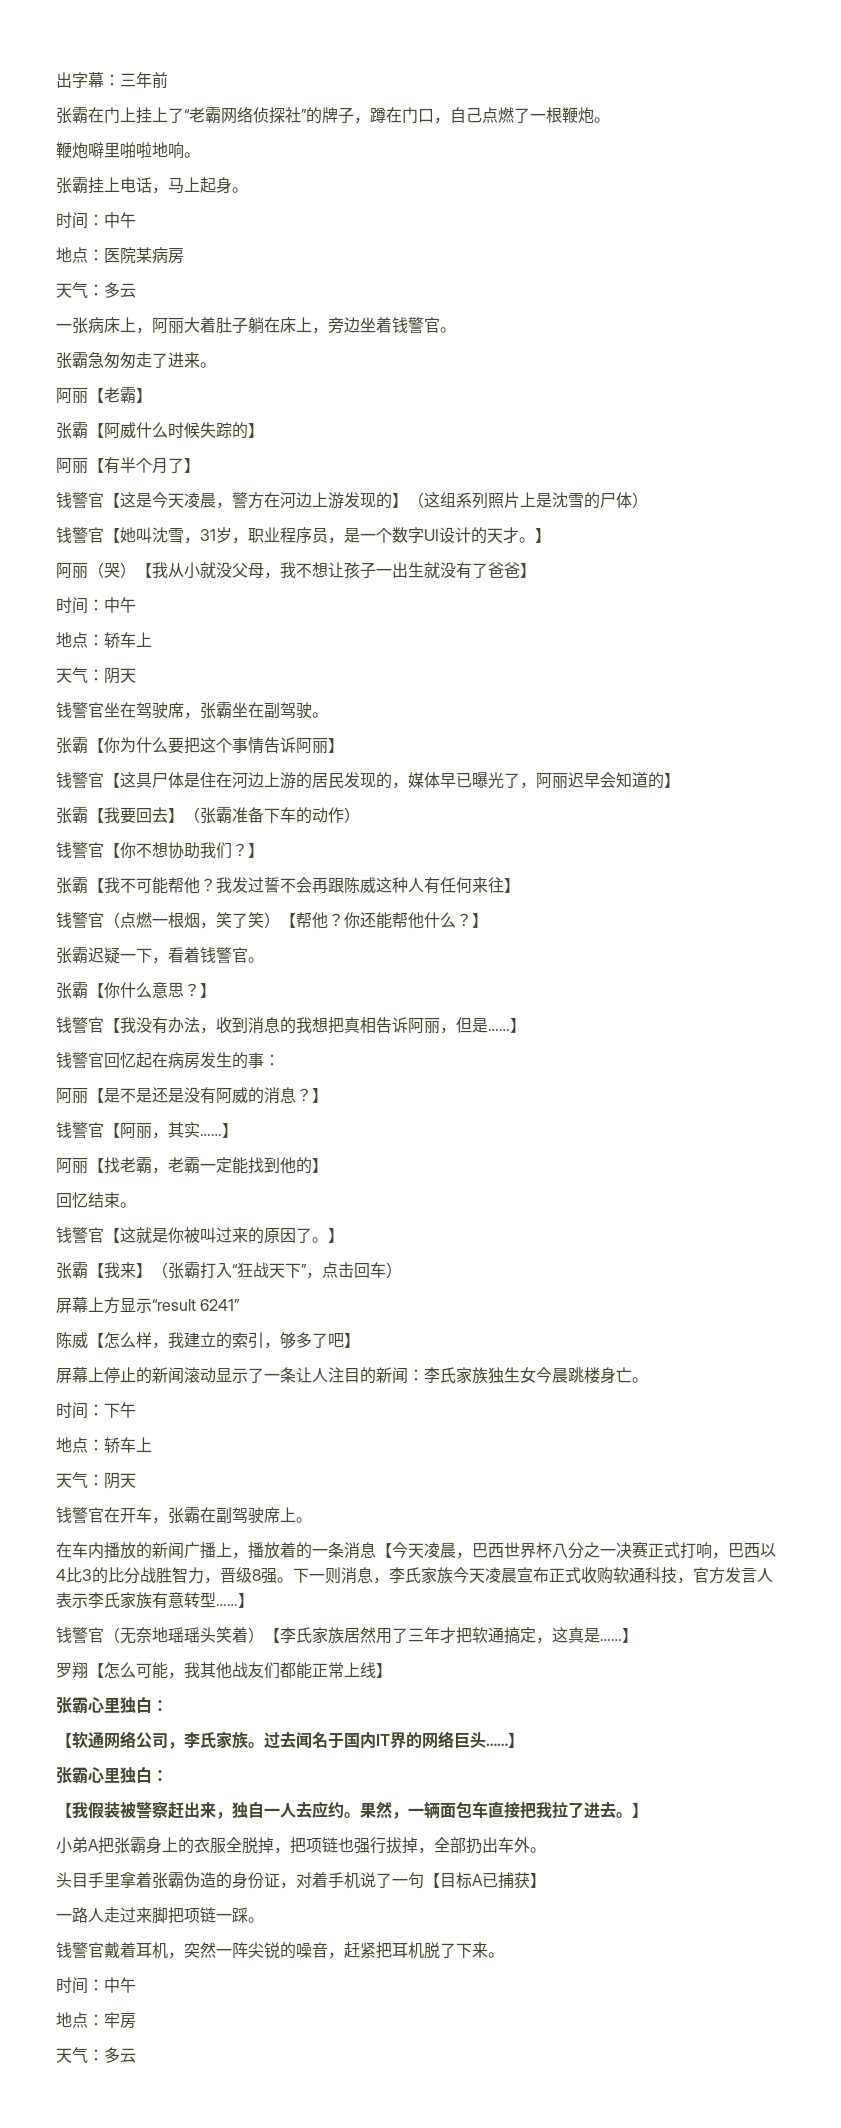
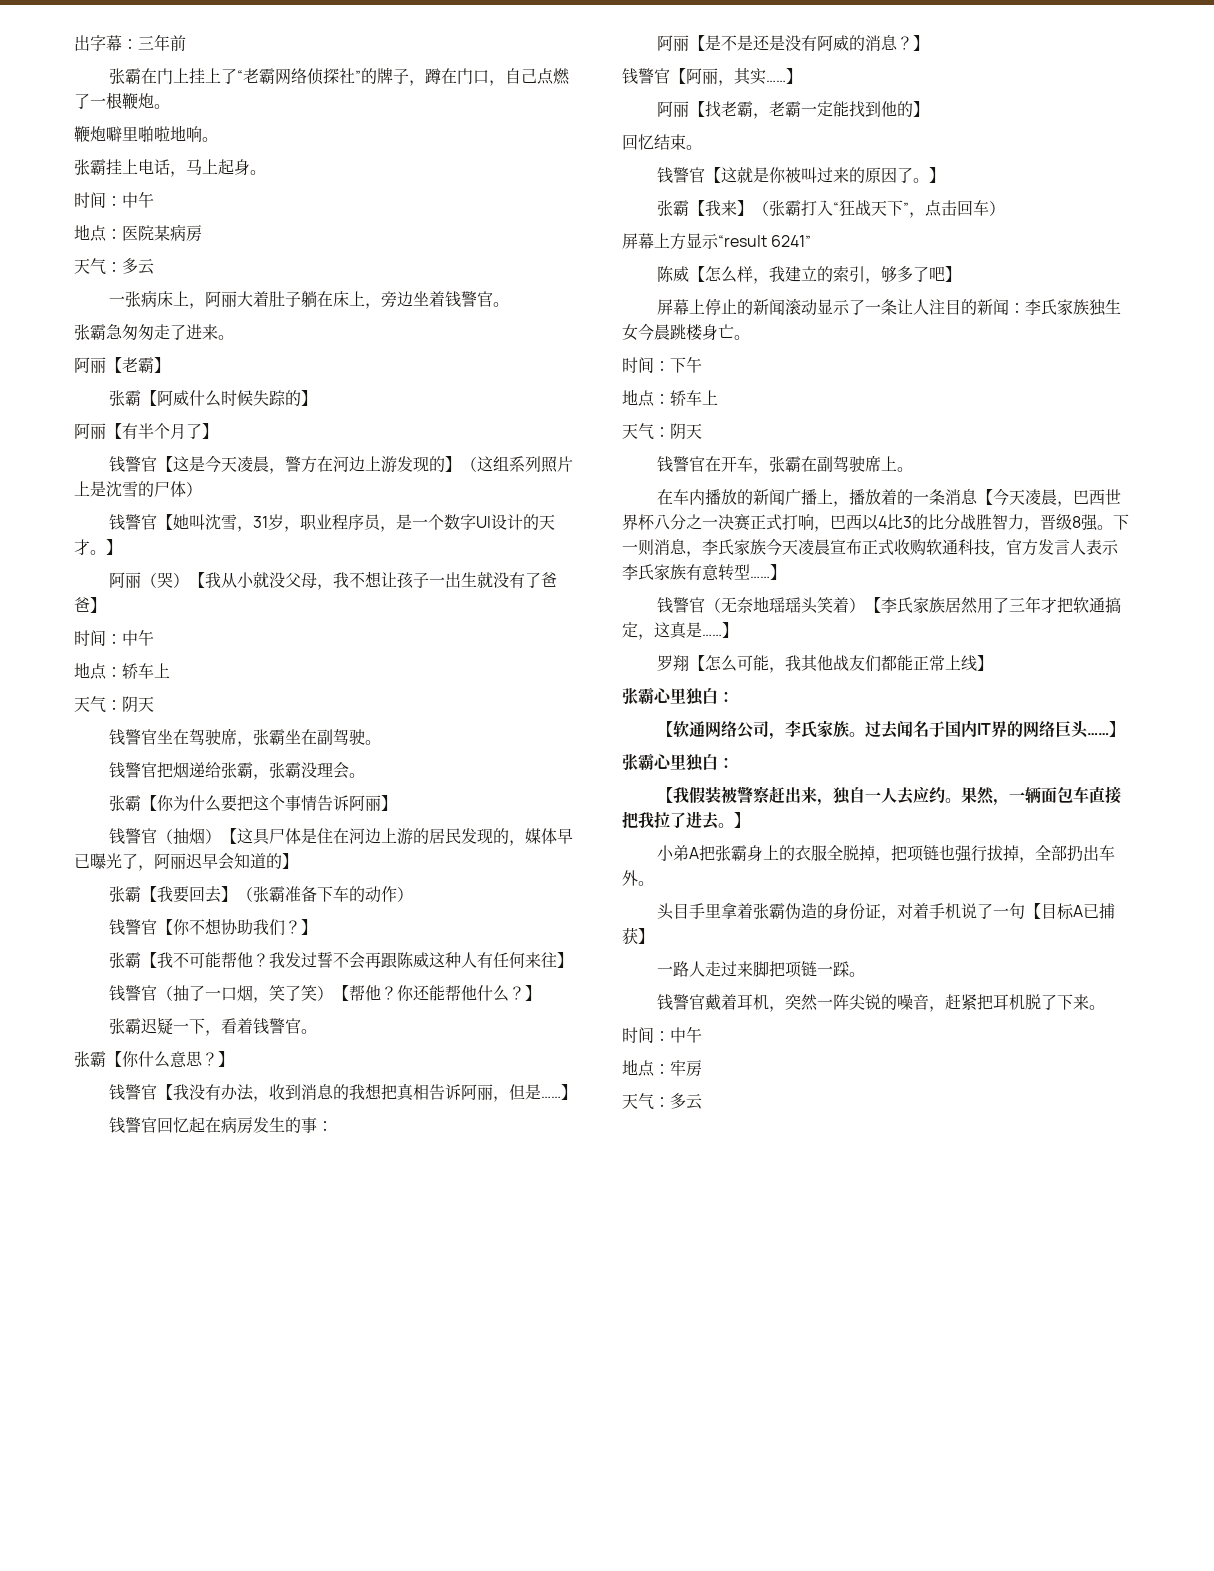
(328, 715) none -> [109,762,366,780] // 钱警官把烟递给张霸，张霸没理会。
(104, 780) none -> [157,828,222,844] （抽烟）
[120,912,184,928] 点燃一根 -> [173,985,238,1001] 抽了一口

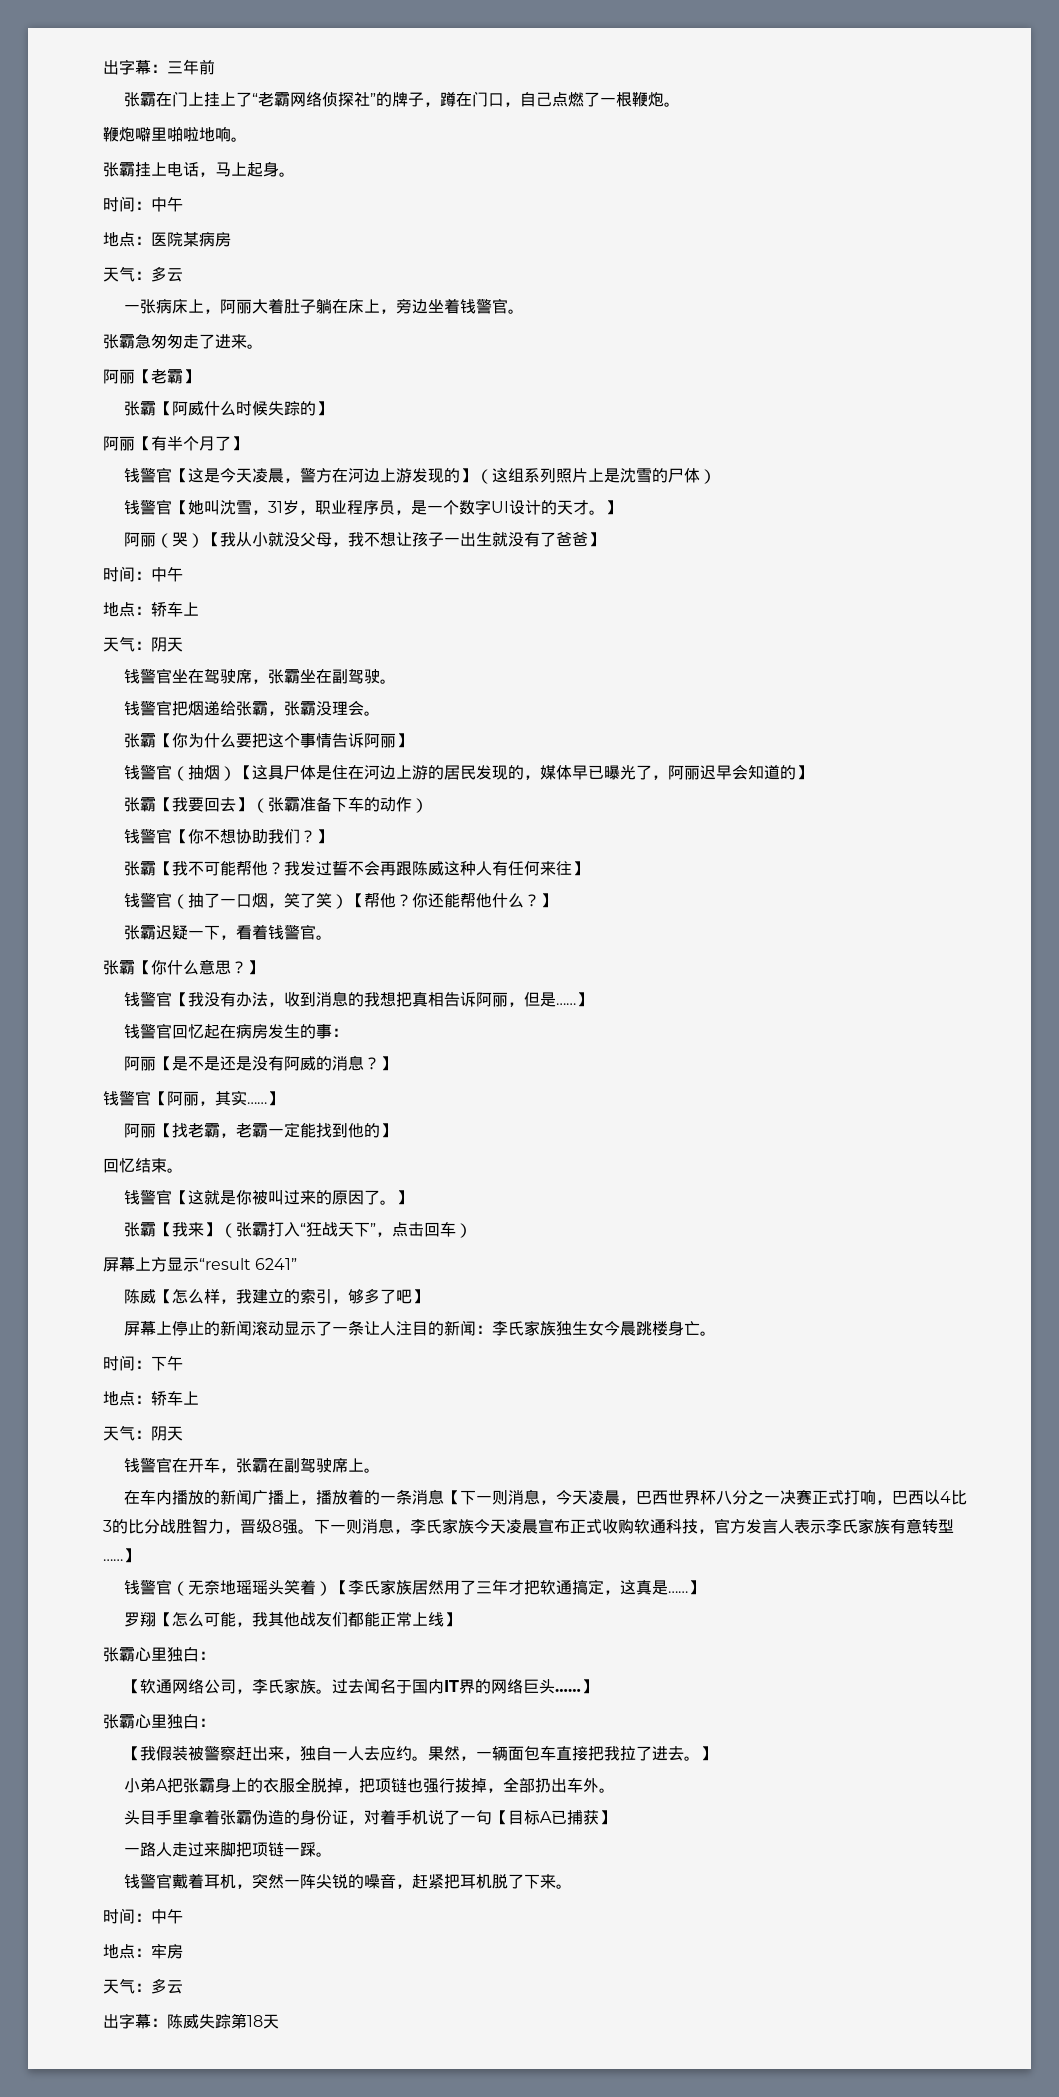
(994, 497) none -> [460,1489,557,1505] 下一则消息，
(702, 1101) none -> [103,2013,279,2029] // 出字幕：陈威失踪第18天

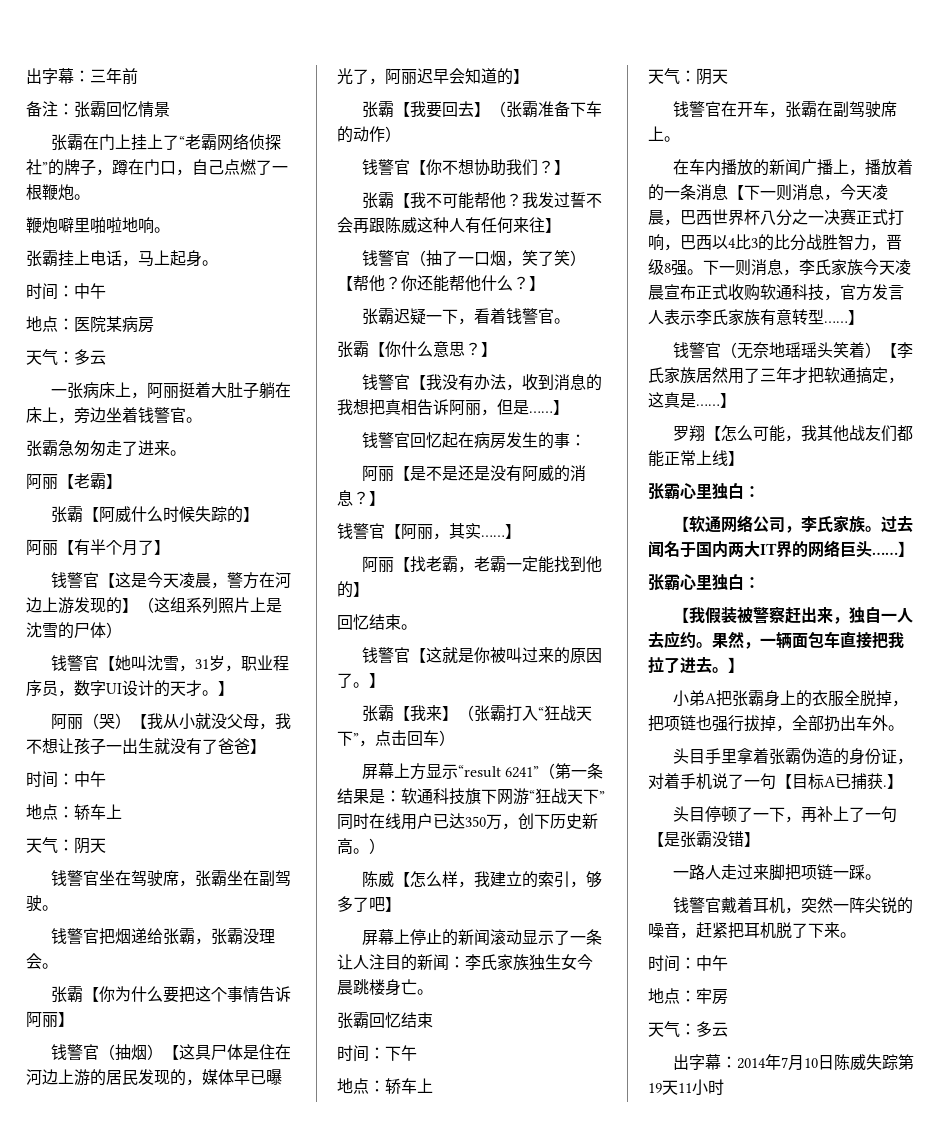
(215, 67) none -> [26,101,170,118] // 备注：张霸回忆情景
[252,298,285,314] 大着 -> [178,382,227,398] 挺着大
[411,500,460,515] 是一个 -> (74, 693) none
(298, 1264) none -> [539,763,604,779] [337,788,605,805] [337,813,598,830] [337,838,385,855] （第一条结果是：软通科技旗下网游“狂战天下”同时在线用户已达350万，创下历史新高。）
(717, 1333) none -> [337,1012,433,1029] // 张霸回忆结束
(445, 1686) none -> [728,541,760,557] 两大
(600, 1817) none -> [883,774,903,789] [672,806,897,823] [648,831,744,848] .】 // 头目停顿了一下，再补上了一句【是张霸没错
[167,2013,279,2029] 陈威失踪第18天 -> [736,1054,914,1071] [648,1079,724,1096] 2014年7月10日陈威失踪第19天11小时

